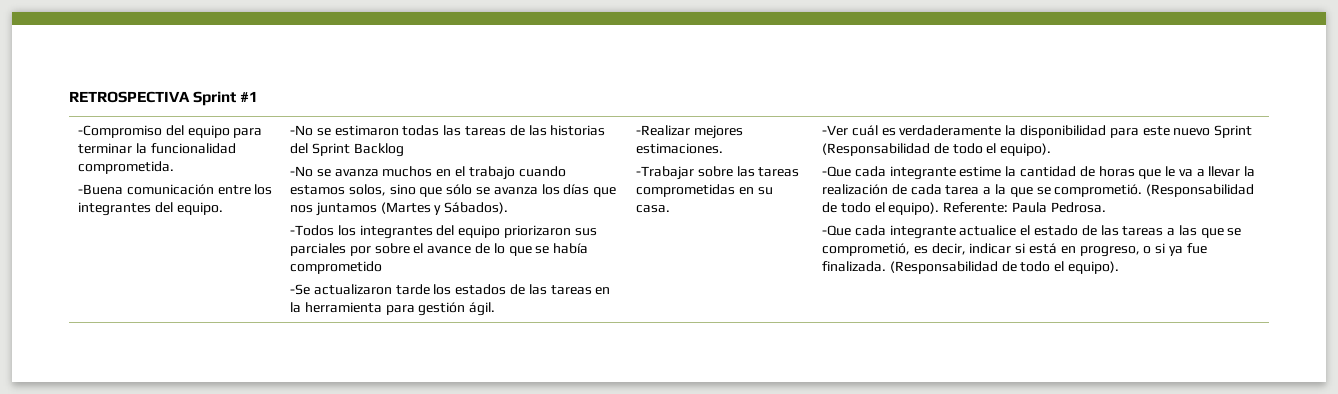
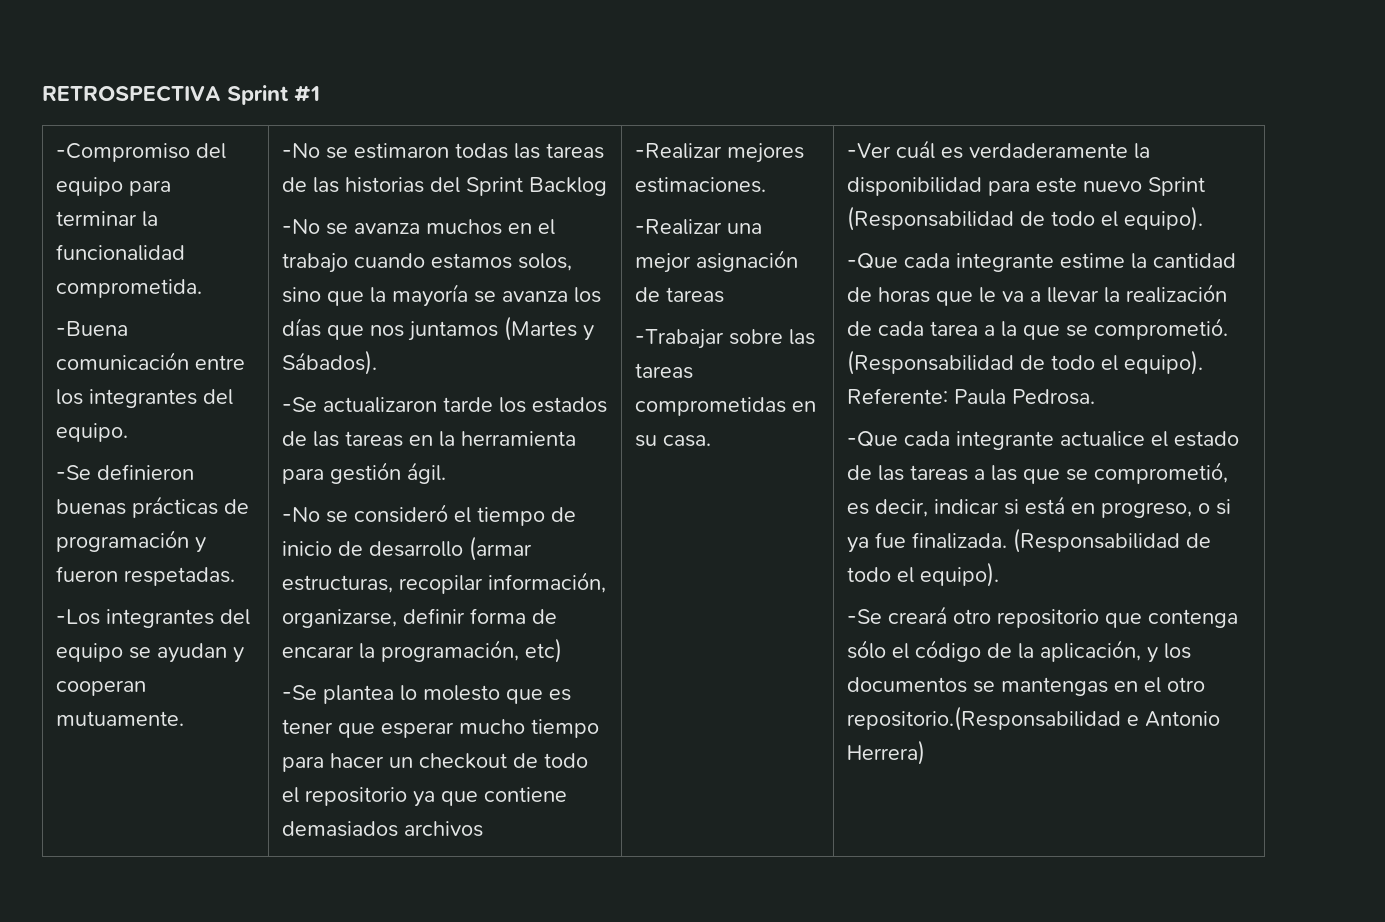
(223, 208) none -> [56,464,195,480] [56,496,250,518] [56,530,207,553] [56,566,236,586] [56,609,251,628] [56,643,245,663] [56,680,147,696] [56,711,185,726] // -Se definieron buenas prácticas de programación y fueron respetadas. // -Los integrantes del equipo se ayudan y cooperan mutuamente.
[446,184,473,195] sólo -> [370,284,469,307] la mayoría
[290,225,597,239] [290,243,589,256] [290,261,383,274] // -Todos los integrantes del equipo priorizaron sus parciales por sobre el avance de lo que se había comprometido -> (378, 362) none
[636,125,743,139] [636,143,724,154] | -Realizar mejores estimaciones. -> [282,504,577,526] [282,536,533,561] [282,572,607,594] [282,608,558,628] [282,638,563,663] [282,685,572,704] [282,719,600,738] [282,753,589,772] [282,787,568,807] [282,821,484,837] [635,143,805,163] [635,177,767,193] [635,219,763,235] [635,250,799,273] [635,287,725,303] // -No se consideró el tiempo de inicio de desarrollo (armar estructuras, recopilar información, organizarse, definir forma de encarar la programación, etc) // -Se plantea lo molesto que es tener que esperar mucho tiempo para hacer un checkout de todo el repositorio ya que contiene demasiados archivos | -Realizar mejores estimaciones. // -Realizar una mejor asignación de tareas
(1119, 267) none -> [847,606,1239,628] [847,640,1192,663] [847,677,1206,696] [847,706,1221,731] [847,740,926,765] // -Se creará otro repositorio que contenga sólo el código de la aplicación, y los documentos se mantengas en el otro repositorio.(Responsabilidad e Antonio Herrera)

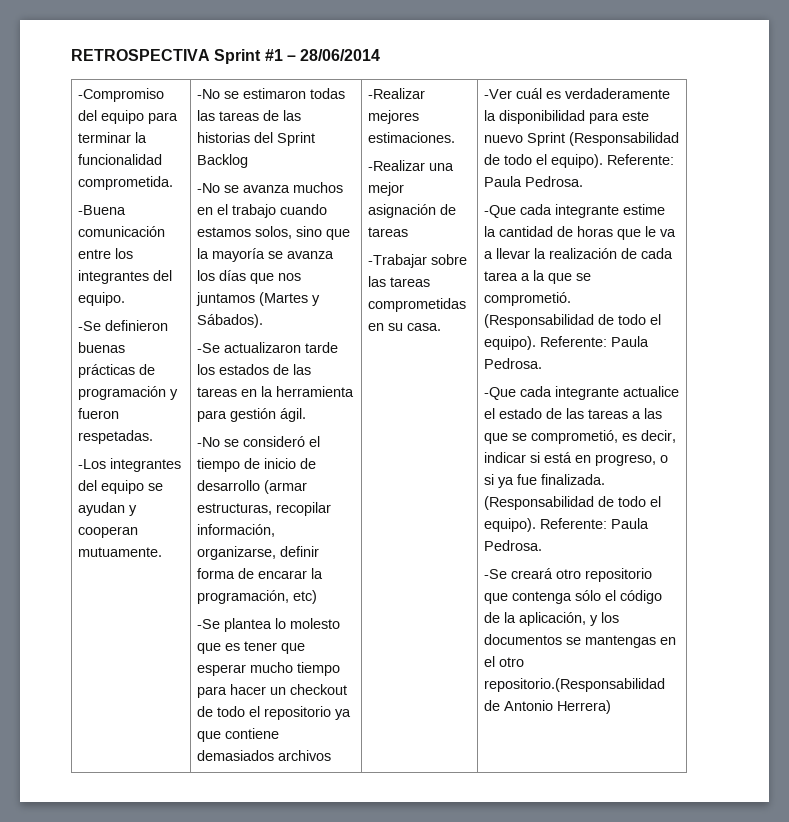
(320, 93) none -> [286,49,381,61] – 28/06/2014
(1204, 218) none -> [607,154,675,165] [484,176,584,187] Referente: Paula Pedrosa.
(1000, 574) none -> [540,518,650,529] [484,540,543,551] Referente: Paula Pedrosa.
[1127,715,1140,726] e -> [484,700,501,711] de

